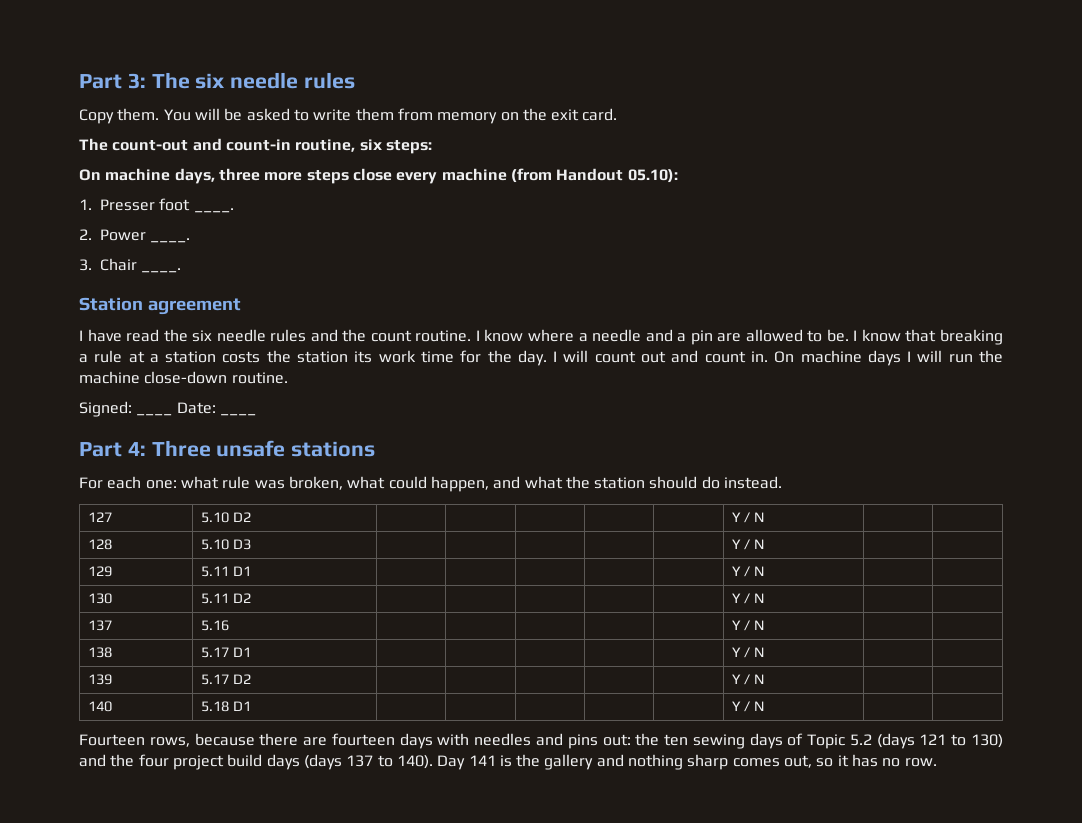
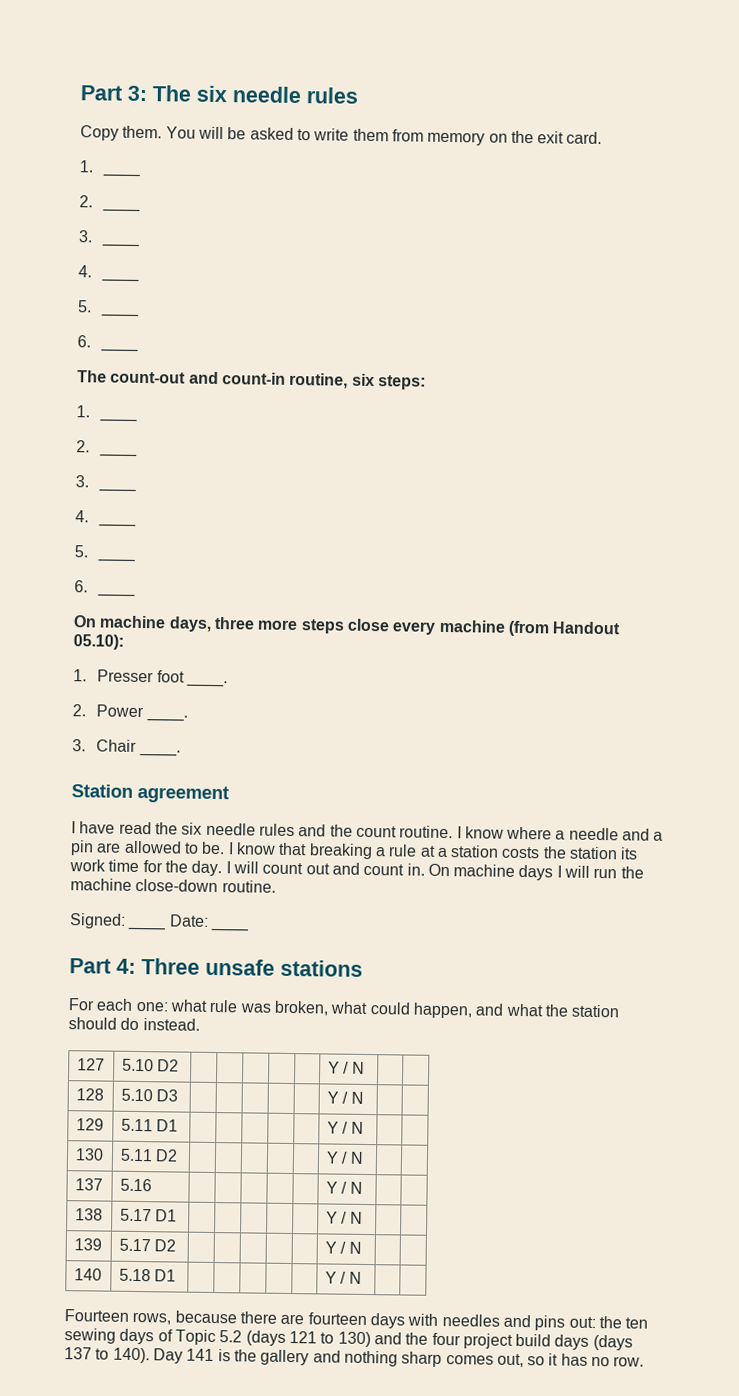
(618, 114) none -> [79,160,142,177] [79,195,142,212] [78,230,141,247] [78,265,141,282] [78,300,141,317] [77,335,140,352] // 1. ____ // 2. ____ // 3. ____ // 4. ____ // 5. ____ // 6. ____
(432, 147) none -> [76,405,139,422] [76,440,139,457] [75,475,138,492] [75,510,138,527] [74,545,137,562] [74,580,137,597] // 1. ____ // 2. ____ // 3. ____ // 4. ____ // 5. ____ // 6. ____

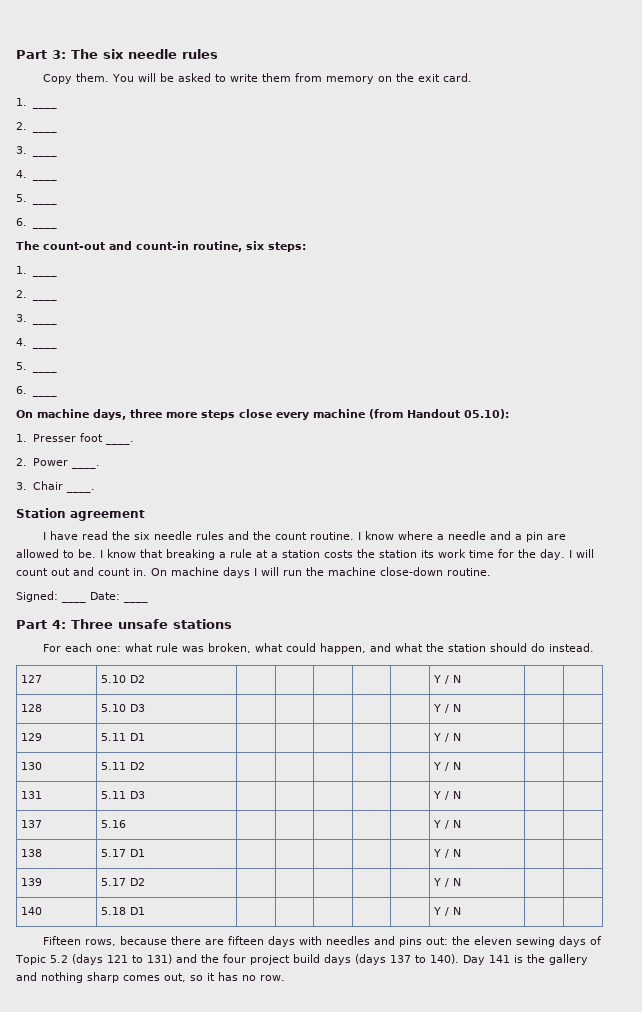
(364, 1157) none -> [20,791,42,799] [100,791,145,799] [432,791,461,800] // 131 | 5.11 D3 | | | | | | Y / N | |
[64,1309,129,1322] Fourteen -> [43,936,82,945] Fifteen
[307,1312,367,1326] fourteen -> [228,936,265,945] fifteen
[625,1317,649,1329] ten -> [474,936,513,945] eleven
[337,1331,371,1348] 130) -> [146,954,172,964] 131)

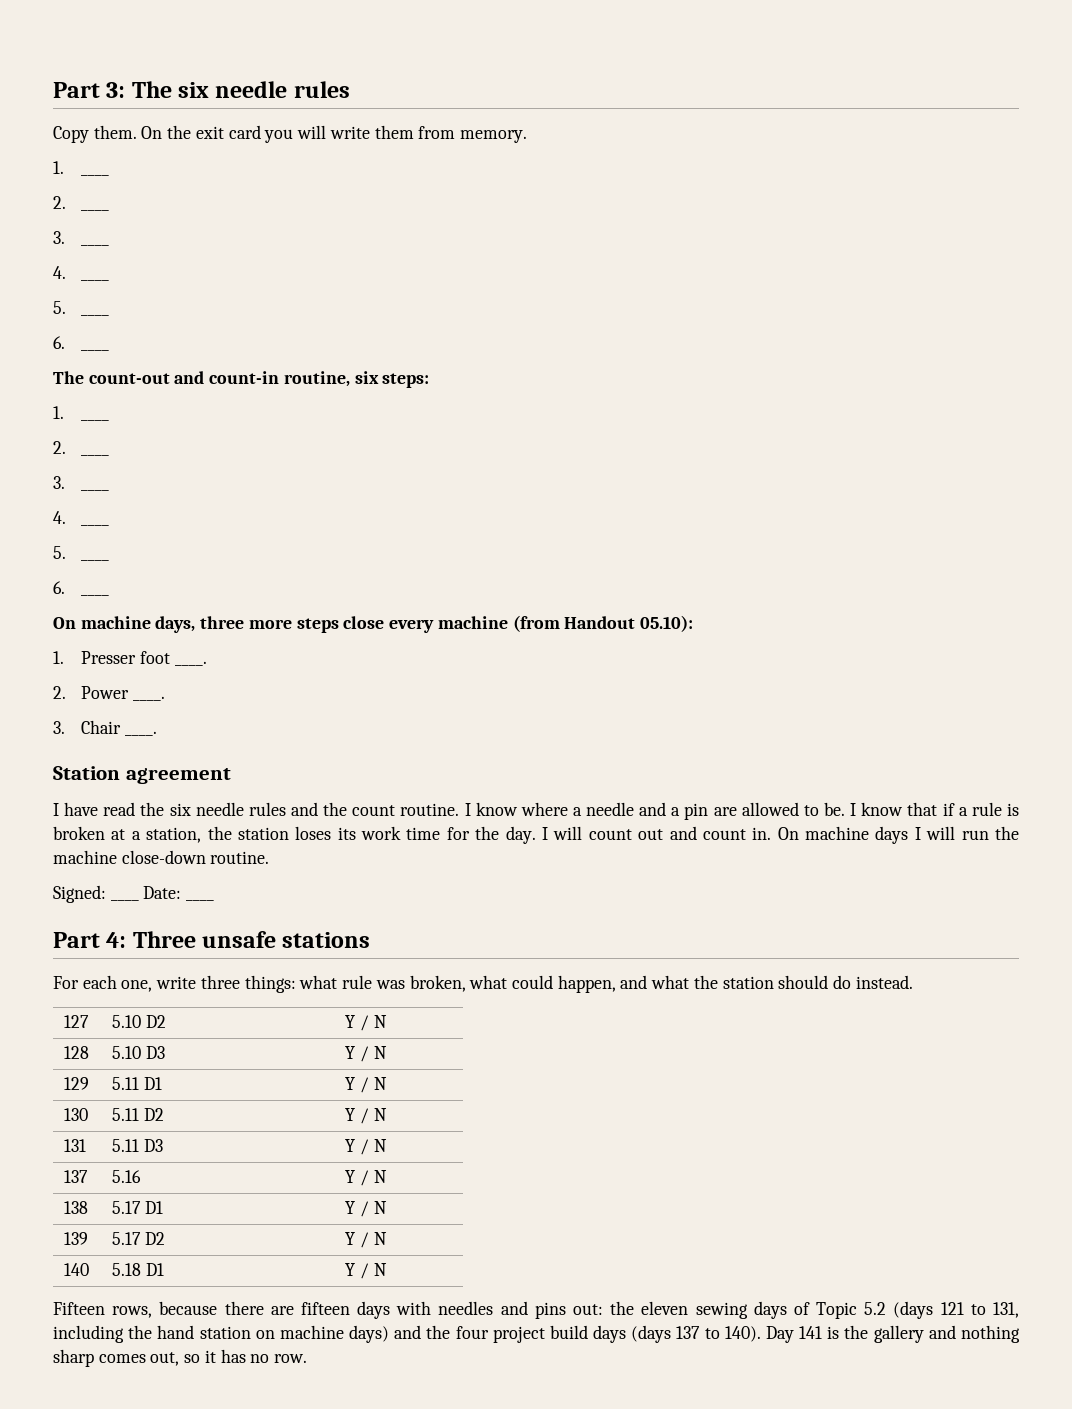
[112,73,473,84] You will be asked to write them from memory on the exit card. -> [141,125,527,143] On the exit card you will write them from memory.
[166,549,215,560] breaking -> [942,803,955,816] if
[256,549,417,558] at a station costs the station -> [1007,803,1020,816] [53,826,332,843] is broken at a station, the station loses
[96,646,122,652] one: -> [121,975,296,993] one, write three things:
[146,954,172,964] 131) -> [992,1302,1019,1318] [53,1325,390,1343] 131, including the hand station on machine days)

